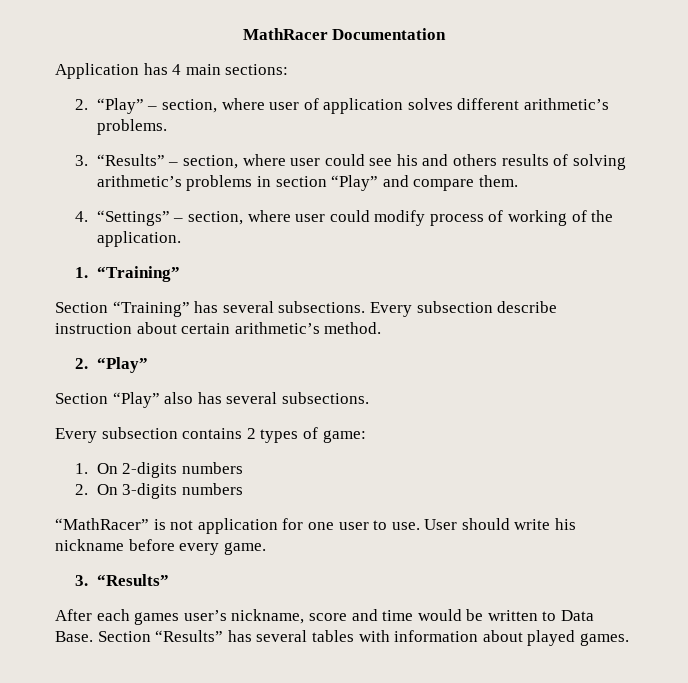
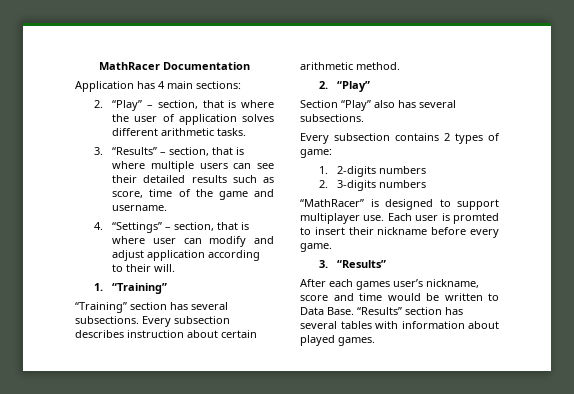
[221,98,265,110] where -> [202,100,274,108] [112,114,130,122] that is where the
[524,98,610,110] [96,119,167,135] arithmetic’s problems. -> [161,128,247,136] arithmetic tasks.
[242,154,626,170] [96,175,518,191] [75,210,614,226] [96,231,181,247] where user could see his and others results of solving arithmetic’s problems in section “Play” and compare them. // 4. “Settings” – section, where user could modify process of working of the application. -> [212,147,245,155] [112,161,274,172] [112,175,274,183] [112,189,274,200] [112,205,168,211] [93,222,250,233] [112,236,274,247] [112,250,261,261] [112,264,176,272] that is where multiple users can see their detailed results such as score, time of the game and username. // 4. “Settings” – section, that is where user can modify and adjust application according to their will.
[55,301,190,317] Section “Training” -> [75,302,167,313] “Training” section
[497,301,558,313] describe -> [75,330,124,338] describes
[234,322,320,334] arithmetic’s -> [300,62,353,70] arithmetic
[96,463,118,474] On -> (328, 170) none
[96,484,118,495] On -> (328, 184) none
[170,518,577,534] not application for one user to use. User should write his -> [385,199,499,210] [300,213,499,224] [300,227,374,235] designed to support multiplayer use. Each user is promted to insert their
[97,630,224,642] Section “Results” -> [357,307,442,315] “Results” section

